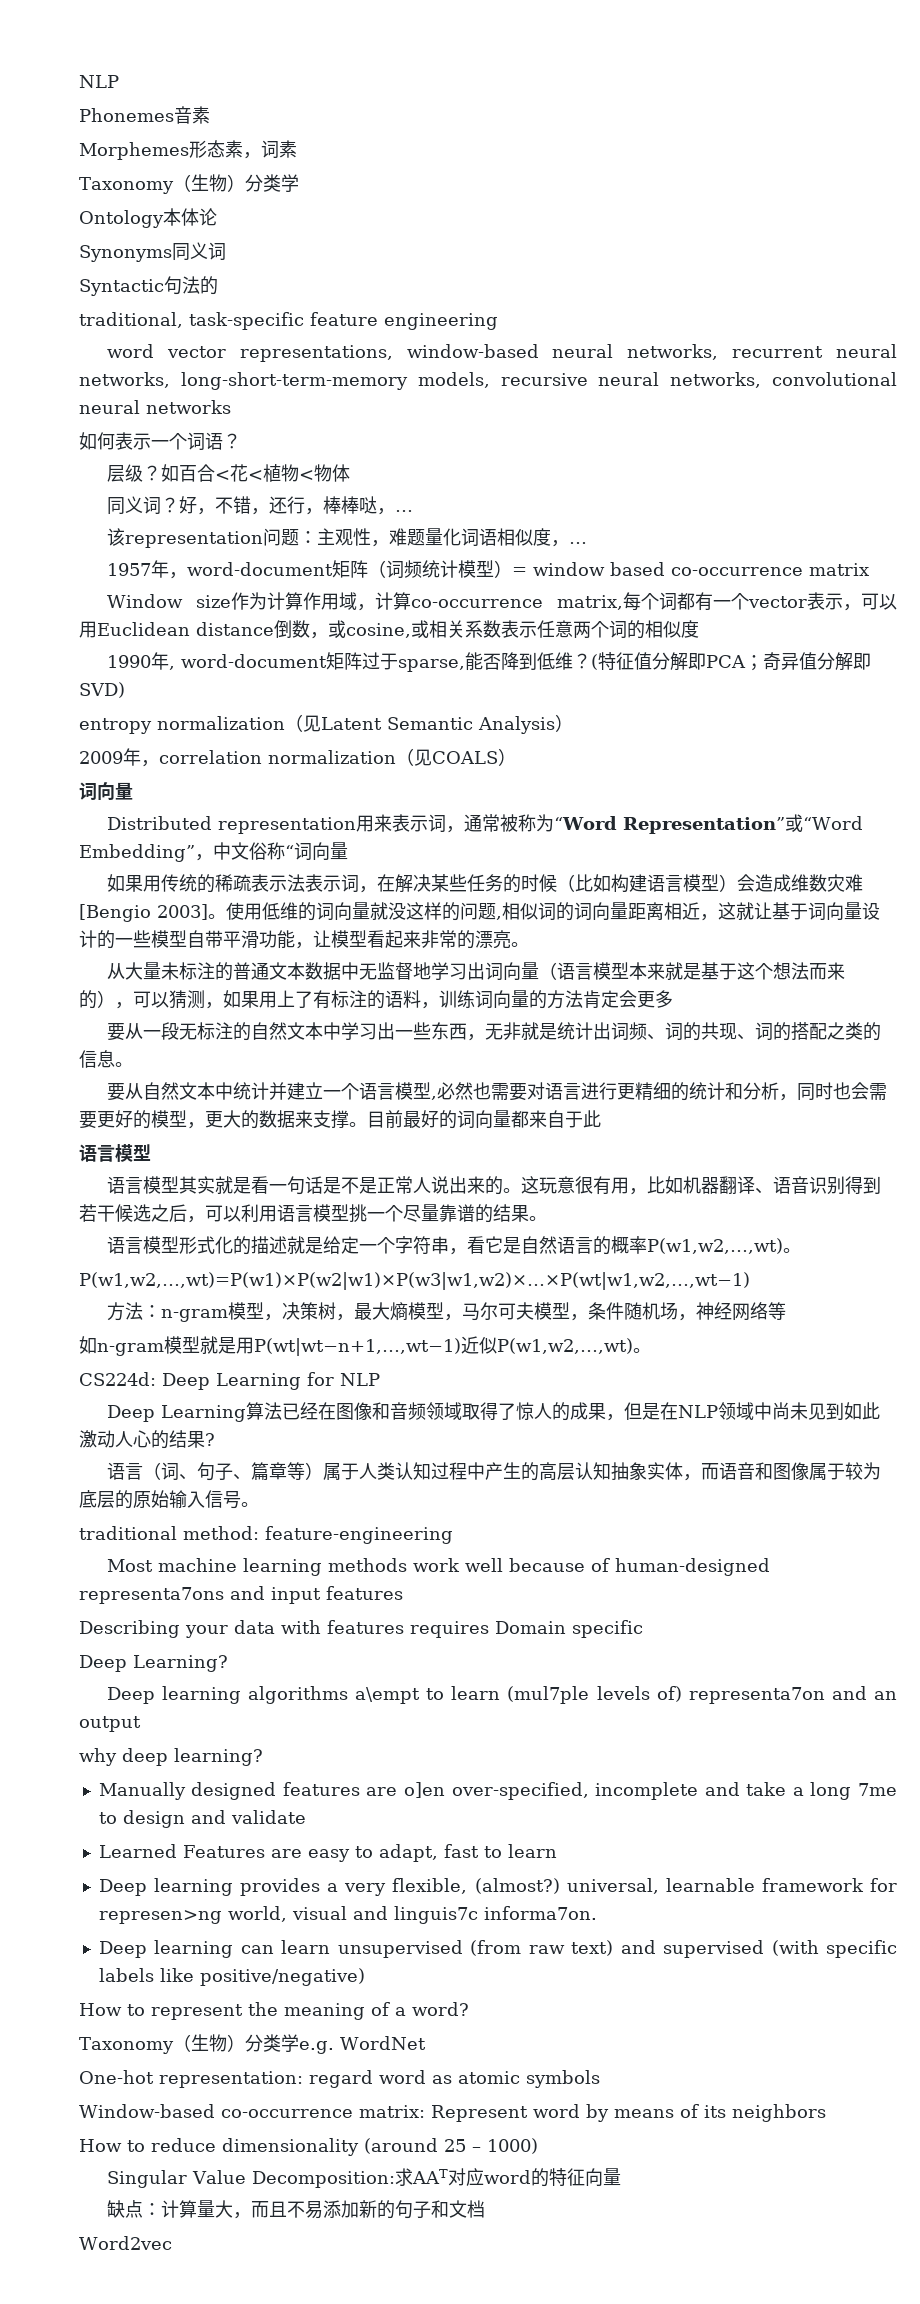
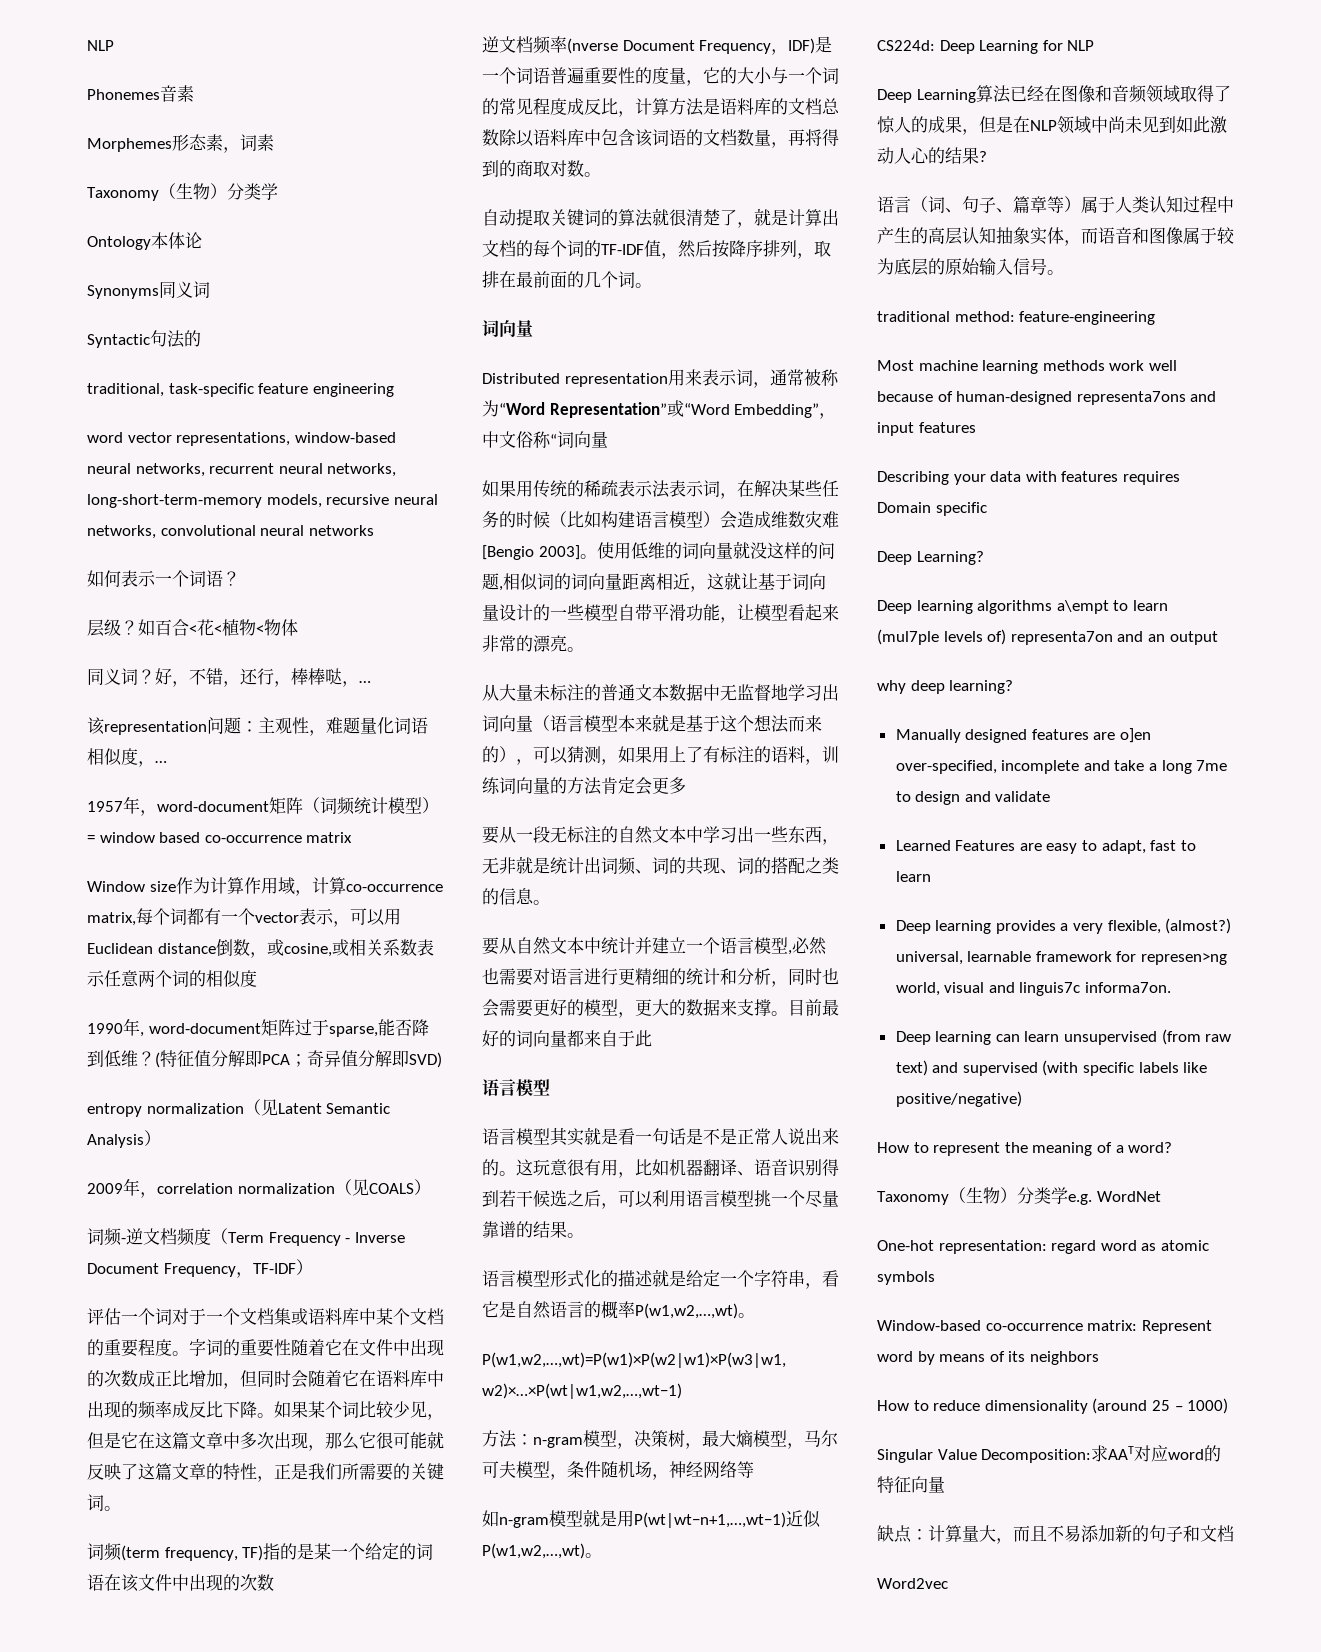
(516, 757) none -> [87,1228,405,1246] [87,1259,313,1278] [87,1308,444,1325] [87,1339,444,1357] [87,1370,444,1389] [87,1401,444,1420] [87,1431,444,1451] [87,1463,444,1482] [87,1494,121,1511] [87,1543,434,1561] [87,1574,274,1592] [482,36,833,55] [482,67,839,86] [482,98,840,117] [482,129,839,148] [482,160,601,177] [482,208,839,228] [482,240,831,259] [482,271,652,288] // 词频-逆文档频度（Term Frequency - Inverse Document Frequency，TF-IDF） // 评估一个词对于一个文档集或语料库中某个文档的重要程度。字词的重要性随着它在文件中出现的次数成正比增加，但同时会随着它在语料库中出现的频率成反比下降。如果某个词比较少见，但是它在这篇文章中多次出现，那么它很可能就反映了这篇文章的特性，正是我们所需要的关键词。 // 词频(term frequency, TF)指的是某一个给定的词语在该文件中出现的次数 // 逆文档频率(nverse Document Frequency，IDF)是一个词语普遍重要性的度量，它的大小与一个词的常见程度成反比，计算方法是语料库的文档总数除以语料库中包含该词语的文档数量，再将得到的商取对数。 // 自动提取关键词的算法就很清楚了，就是计算出文档的每个词的TF-IDF值，然后按降序排列，取排在最前面的几个词。

